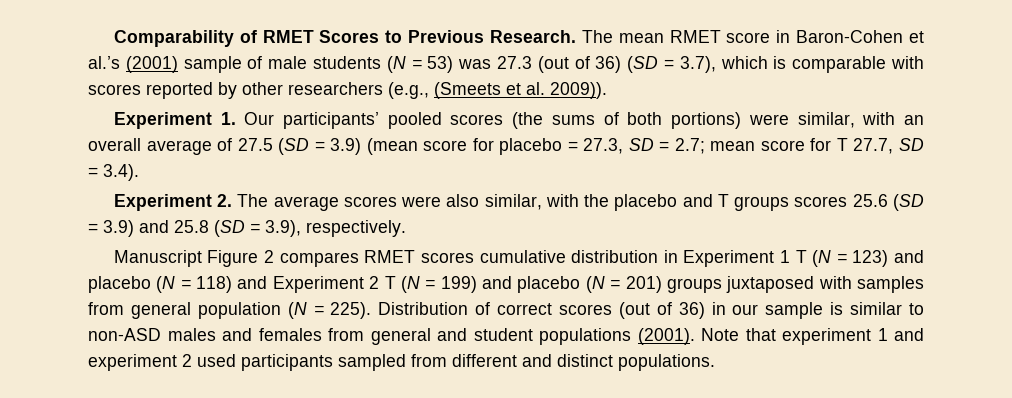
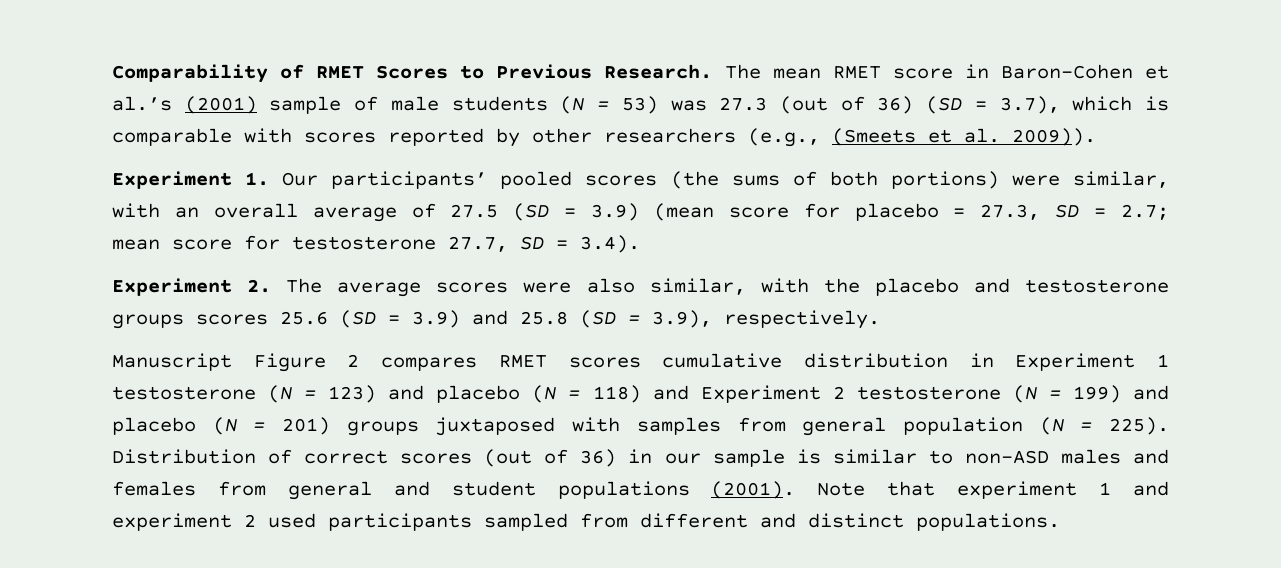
[836,138,848,151] T -> [292,236,436,250] testosterone
[717,194,729,207] T -> [1025,279,1170,293] testosterone
[795,250,807,263] T -> [112,386,256,400] testosterone
[384,276,396,289] T -> [856,386,1001,400] testosterone

